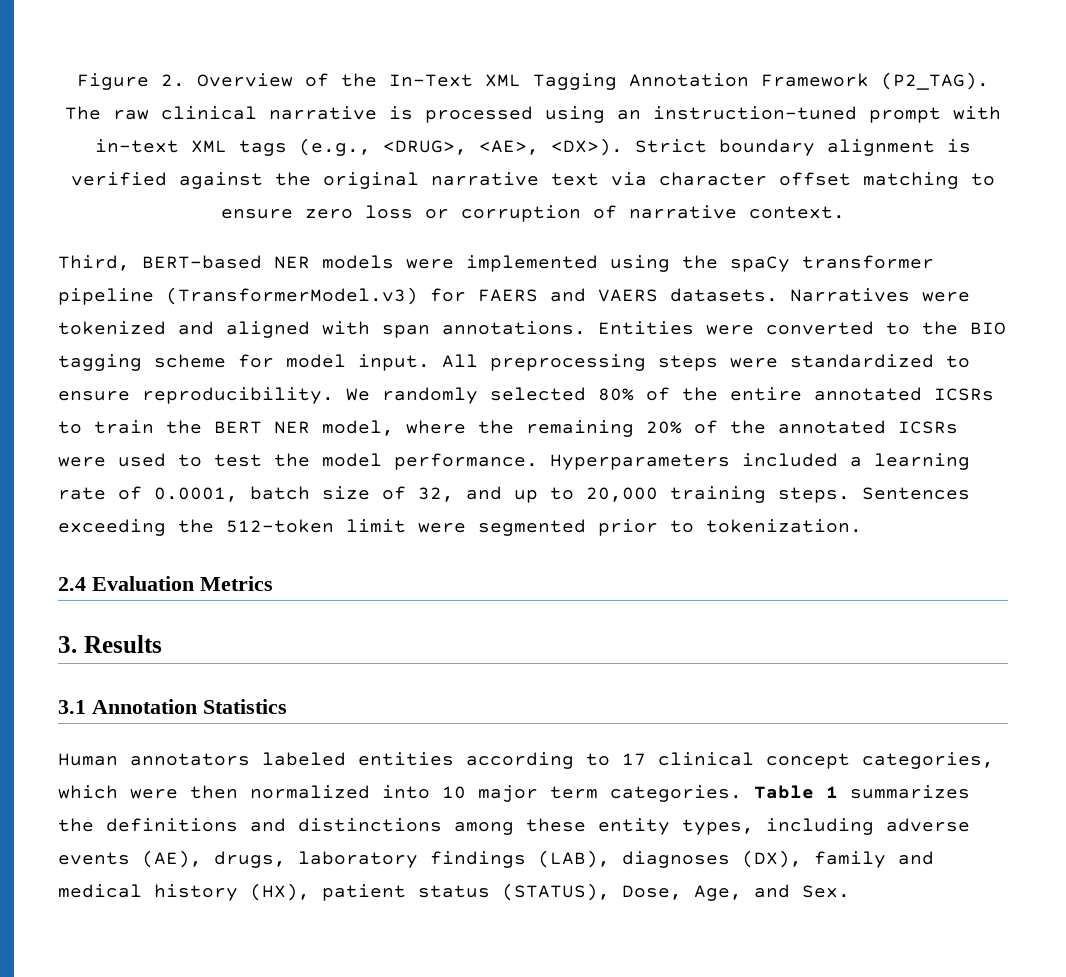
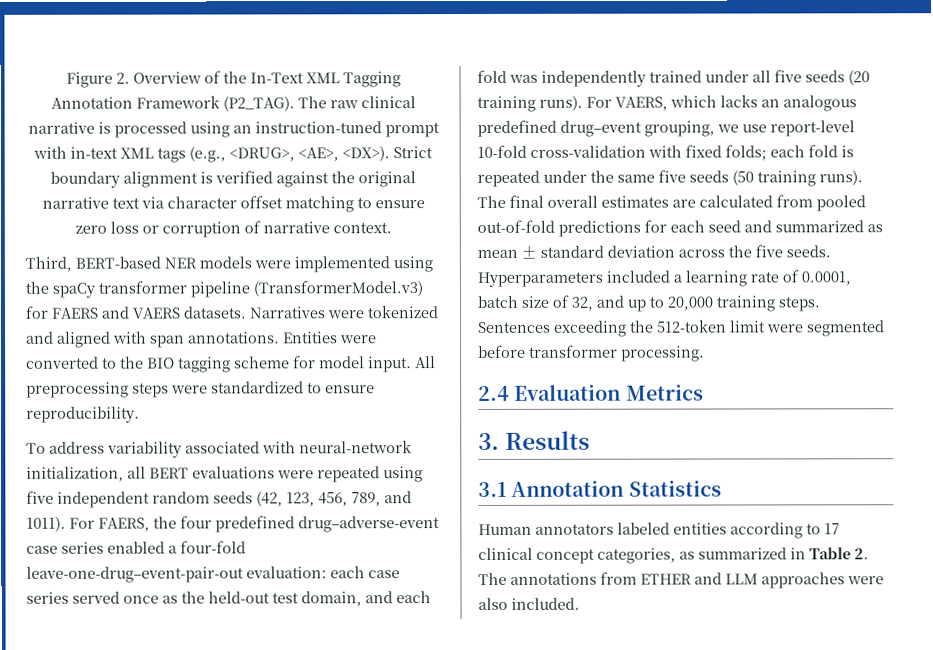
[346,387,994,404] [58,420,958,437] [58,453,538,470] We randomly selected 80% of the entire annotated ICSRs to train the BERT NER model, where the remaining 20% of the annotated ICSRs were used to test the model performance. -> [26,440,412,458] [26,466,423,483] [26,490,412,508] [26,515,440,533] [26,540,246,554] [26,566,400,583] [26,591,431,607] [477,69,870,87] [477,94,857,112] [477,119,855,137] [477,144,854,161] [477,169,863,187] [477,194,866,212] [477,219,883,237] [477,244,831,259] // To address variability associated with neural-network initialization, all BERT evaluations were repeated using five independent random seeds (42, 123, 456, 789, and 1011). For FAERS, the four predefined drug–adverse-event case series enabled a four-fold leave-one-drug–event-pair-out evaluation: each case series served once as the held-out test domain, and each fold was independently trained under all five seeds (20 training runs). For VAERS, which lacks an analogous predefined drug–event grouping, we use report-level 10-fold cross-validation with fixed folds; each fold is repeated under the same five seeds (50 training runs). The final overall estimates are calculated from pooled out-of-fold predictions for each seed and summarized as mean ± standard deviation across the five seeds.
[598,519,862,536] prior to tokenization. -> [478,344,705,362] before transformer processing.
[58,785,970,802] [58,818,970,835] [58,850,934,868] [58,883,850,901] which were then normalized into 10 major term categories. Table 1 summarizes the definitions and distinctions among these entity types, including adverse events (AE), drugs, laboratory findings (LAB), diagnoses (DX), family and medical history (HX), patient status (STATUS), Dose, Age, and Sex. -> [679,547,869,560] [478,571,884,589] [478,597,580,610] as summarized in Table 2. The annotations from ETHER and LLM approaches were also included.

